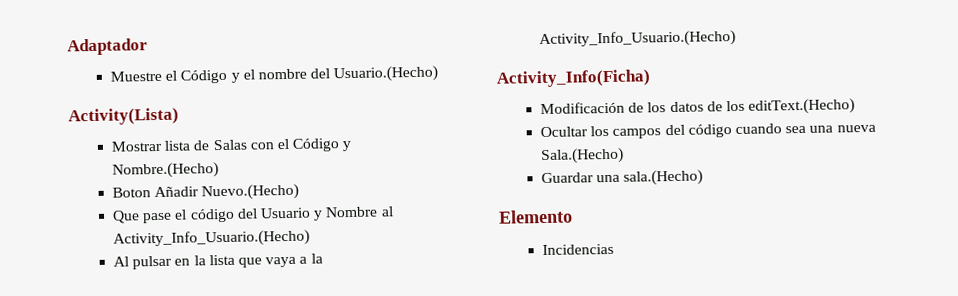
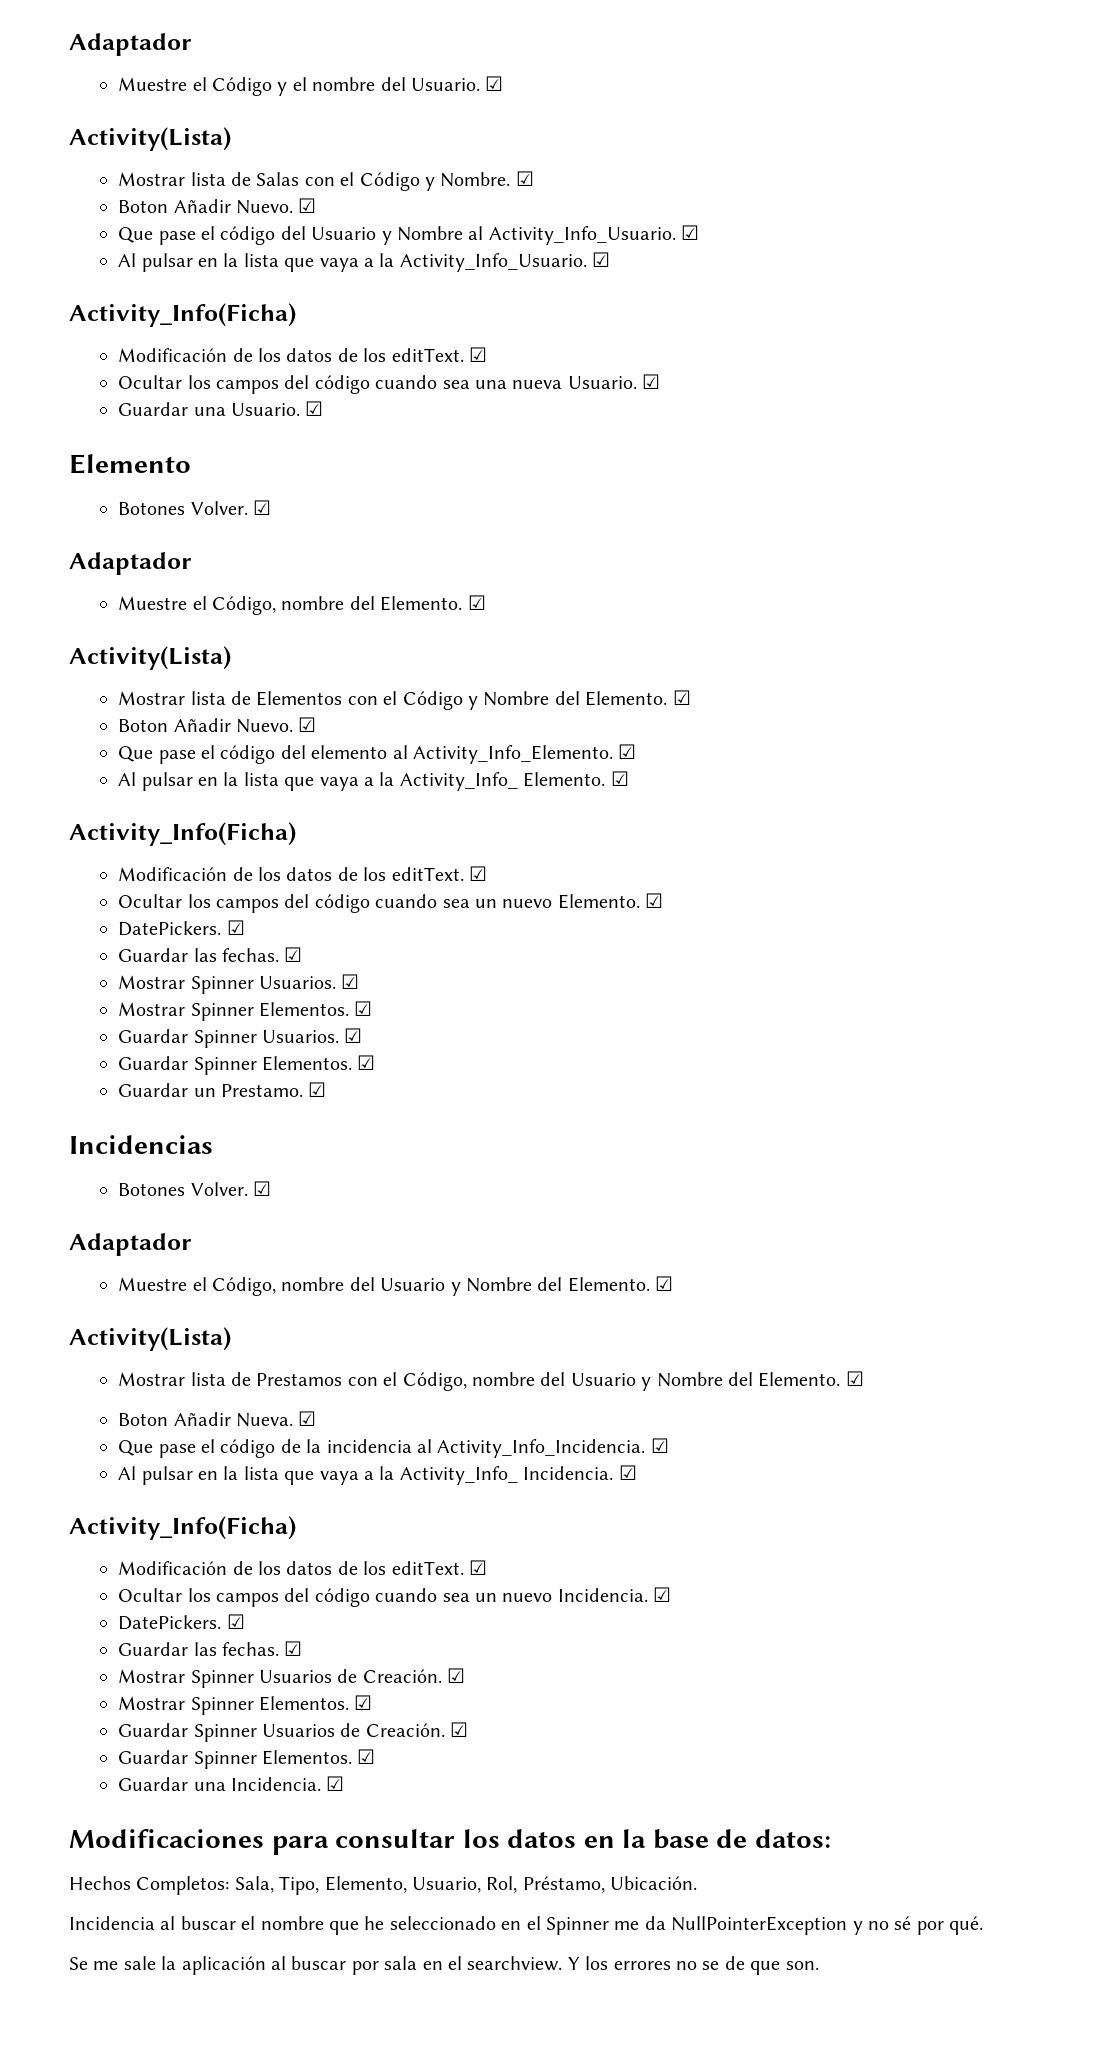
[333,65,439,83] Usuario.(Hecho) -> [411,76,504,91] Usuario. ☑
[112,162,220,179] [112,183,300,201] Nombre.(Hecho) // Boton Añadir Nuevo.(Hecho) -> [440,171,534,187] [118,198,317,214] Nombre. ☑ // Boton Añadir Nuevo. ☑
[113,229,311,248] [113,253,323,270] [539,29,737,49] [496,69,651,88] [540,98,856,115] Activity_Info_Usuario.(Hecho) // Al pulsar en la lista que vaya a la Activity_Info_Usuario.(Hecho) // Activity_Info(Ficha) // Modificación de los datos de los editText.(Hecho) -> [488,225,700,245] [118,252,611,272] [69,303,296,327] [118,347,488,362] Activity_Info_Usuario. ☑ // Al pulsar en la lista que vaya a la Activity_Info_Usuario. ☑ // Activity_Info(Ficha) // Modificación de los datos de los editText. ☑
[541,147,625,165] [541,169,704,186] Sala.(Hecho) // Guardar una sala.(Hecho) -> [567,374,661,389] [118,401,324,416] Usuario. ☑ // Guardar una Usuario. ☑
[542,243,615,256] Incidencias -> [118,500,272,515] [69,552,192,575] [118,595,486,615] [69,646,231,670] [118,690,691,710] [118,717,317,733] [118,744,637,764] [118,771,629,791] [69,822,296,846] [118,866,488,881] [118,893,664,913] [118,920,245,936] [118,947,303,962] [118,974,360,994] [118,1001,373,1021] [118,1028,363,1048] [118,1055,376,1075] [118,1082,327,1097] [69,1135,213,1154] [118,1181,272,1196] [69,1233,192,1256] [118,1276,674,1296] [69,1327,231,1351] [118,1371,864,1391] [118,1411,317,1427] [118,1438,669,1458] [118,1465,637,1485] [69,1516,296,1540] [118,1560,488,1575] [118,1587,672,1607] [118,1614,245,1630] [118,1641,303,1656] [118,1668,466,1688] [118,1695,373,1715] [118,1722,469,1742] [118,1749,376,1769] [118,1776,345,1791] [69,1829,832,1855] [69,1876,698,1895] [69,1916,984,1935] [69,1956,819,1975] Botones Volver. ☑ // Adaptador // Muestre el Código, nombre del Elemento. ☑ // Activity(Lista) // Mostrar lista de Elementos con el Código y Nombre del Elemento. ☑ // Boton Añadir Nuevo. ☑ // Que pase el código del elemento al Activity_Info_Elemento. ☑ // Al pulsar en la lista que vaya a la Activity_Info_ Elemento. ☑ // Activity_Info(Ficha) // Modificación de los datos de los editText. ☑ // Ocultar los campos del código cuando sea un nuevo Elemento. ☑ // DatePickers. ☑ // Guardar las fechas. ☑ // Mostrar Spinner Usuarios. ☑ // Mostrar Spinner Elementos. ☑ // Guardar Spinner Usuarios. ☑ // Guardar Spinner Elementos. ☑ // Guardar un Prestamo. ☑ // Incidencias // Botones Volver. ☑ // Adaptador // Muestre el Código, nombre del Usuario y Nombre del Elemento. ☑ // Activity(Lista) // Mostrar lista de Prestamos con el Código, nombre del Usuario y Nombre del Elemento. ☑ // Boton Añadir Nueva. ☑ // Que pase el código de la incidencia al Activity_Info_Incidencia. ☑ // Al pulsar en la lista que vaya a la Activity_Info_ Incidencia. ☑ // Activity_Info(Ficha) // Modificación de los datos de los editText. ☑ // Ocultar los campos del código cuando sea un nuevo Incidencia. ☑ // DatePickers. ☑ // Guardar las fechas. ☑ // Mostrar Spinner Usuarios de Creación. ☑ // Mostrar Spinner Elementos. ☑ // Guardar Spinner Usuarios de Creación. ☑ // Guardar Spinner Elementos. ☑ // Guardar una Incidencia. ☑ // Modificaciones para consultar los datos en la base de datos: // Hechos Completos: Sala, Tipo, Elemento, Usuario, Rol, Préstamo, Ubicación. // Incidencia al buscar el nombre que he seleccionado en el Spinner me da NullPointerException y no sé por qué. // Se me sale la aplicación al buscar por sala en el searchview. Y los errores no se de que son.

